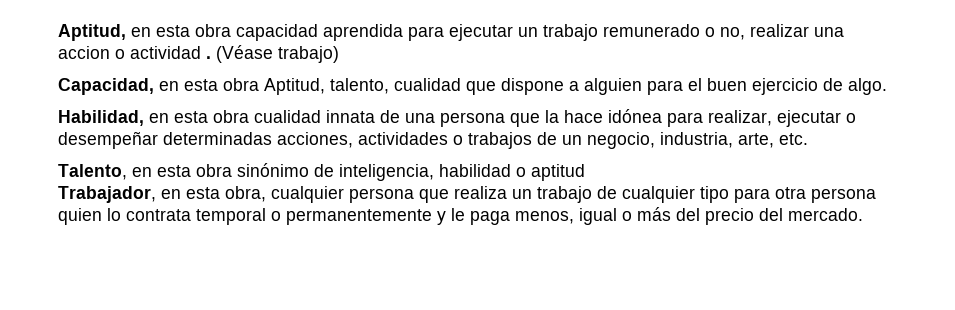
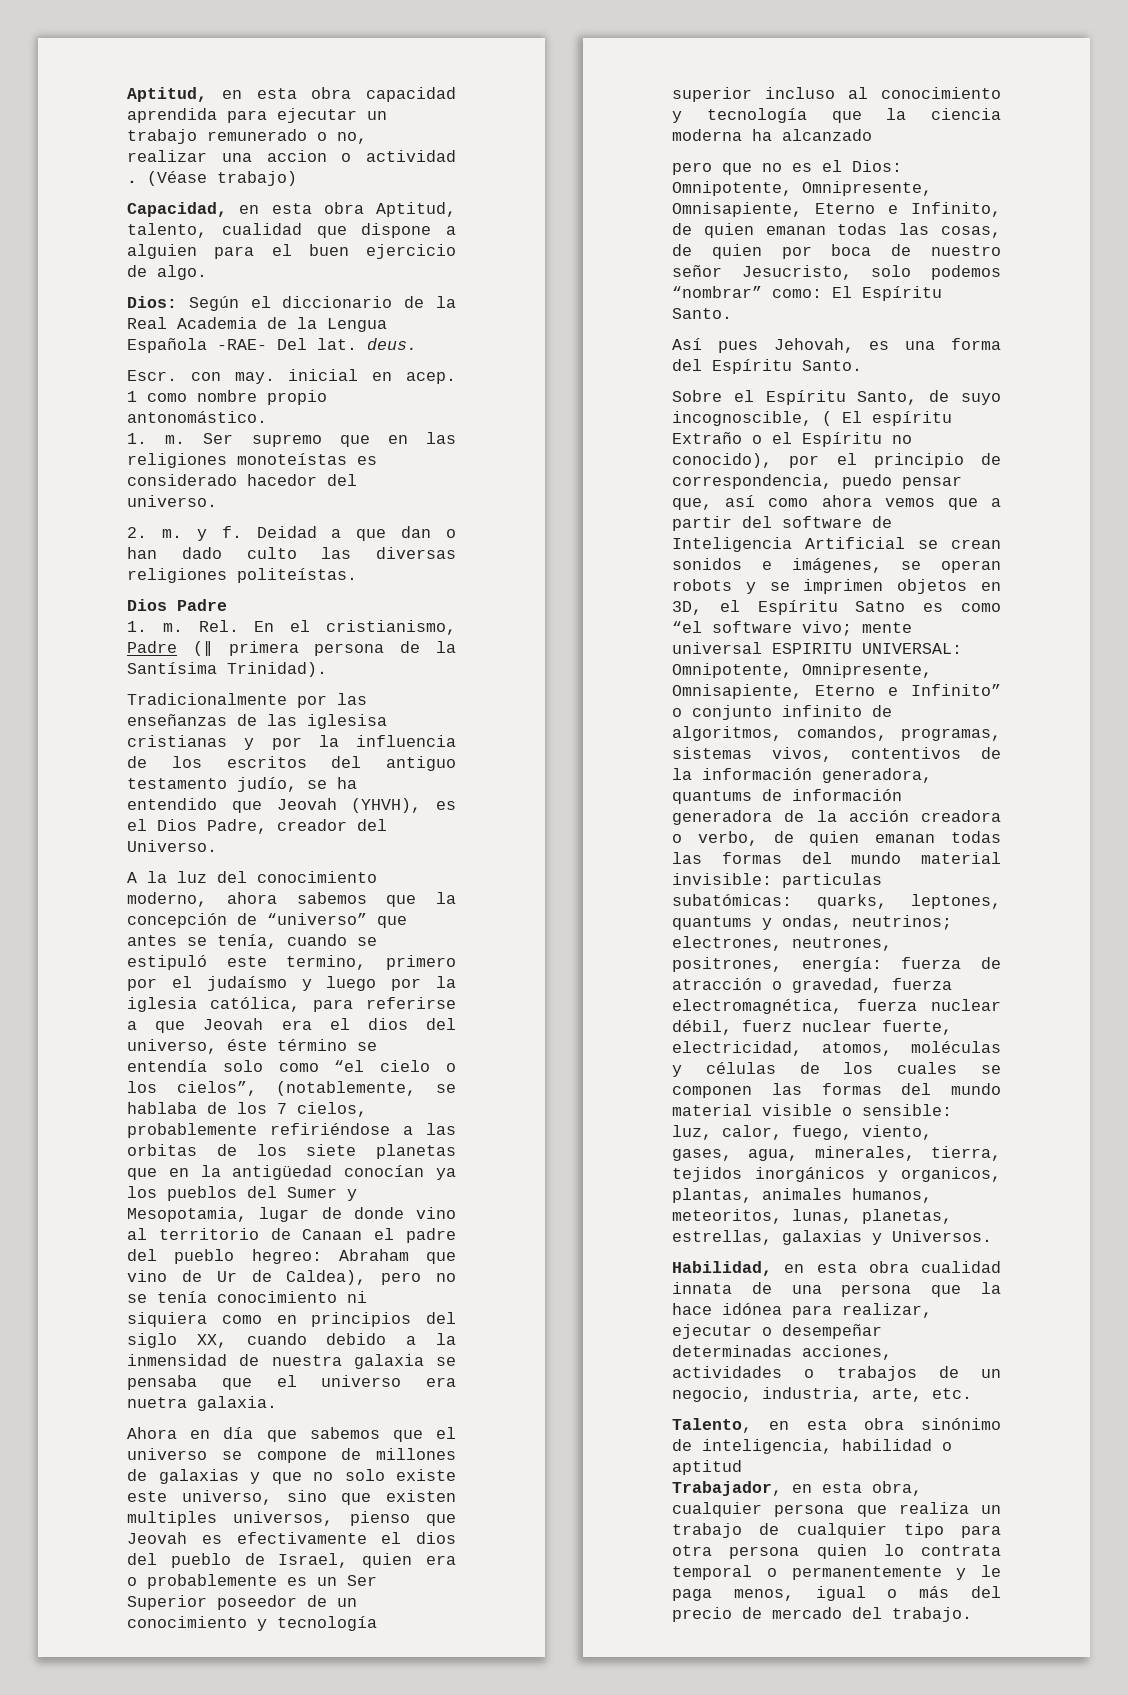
(887, 86) none -> [127,296,456,311] [127,317,387,332] [127,338,417,353] [127,369,457,384] [127,390,327,405] [127,411,267,423] [127,432,456,447] [127,453,377,468] [127,474,357,486] [127,495,217,507] [127,526,456,541] [127,547,456,559] [127,568,357,583] [127,599,227,611] [127,620,456,635] [127,641,456,656] [127,662,327,677] [127,693,367,708] [127,714,387,729] [127,735,456,750] [127,756,456,771] [127,777,357,792] [127,798,456,813] [127,819,387,834] [127,840,217,852] [127,871,377,883] [127,892,456,907] [127,913,407,928] [127,934,377,949] [127,955,456,970] [127,976,456,991] [127,997,456,1012] [127,1018,456,1033] [127,1039,377,1054] [127,1060,457,1072] [127,1081,456,1096] [127,1102,367,1117] [127,1123,456,1138] [127,1144,456,1159] [127,1165,456,1180] [127,1186,357,1201] [127,1207,456,1222] [127,1228,457,1243] [127,1249,456,1264] [127,1270,456,1285] [127,1291,367,1303] [127,1312,456,1327] [127,1333,456,1348] [127,1354,456,1369] [127,1375,456,1390] [127,1396,277,1411] [127,1427,456,1442] [127,1448,456,1463] [127,1469,456,1484] [127,1490,456,1505] [127,1511,456,1526] [127,1532,456,1544] [127,1553,457,1568] [127,1574,377,1589] [127,1595,357,1610] [127,1616,377,1631] [672,87,1001,102] [672,108,1001,123] [672,129,872,141] [672,160,902,175] [672,181,932,196] [672,202,1001,217] [672,223,1001,238] [672,244,1001,259] [672,265,1001,280] [672,286,942,301] [672,308,732,319] [672,338,1001,353] [672,359,862,374] [672,390,1001,405] [672,411,952,426] [672,432,912,447] [672,453,1001,468] [672,474,962,489] [672,495,1001,510] [672,516,892,531] [672,537,1001,552] [672,558,1001,573] [672,579,1001,594] [672,600,1001,615] [672,621,912,636] [672,642,962,654] [672,663,932,678] [672,684,1001,699] [672,705,892,720] [672,726,1001,741] [672,747,1001,762] [672,768,932,783] [672,789,902,804] [672,810,1001,825] [672,831,1001,846] [672,852,1001,864] [672,873,882,888] [672,894,1001,909] [672,915,952,930] [672,936,892,951] [672,957,1001,972] [672,978,952,993] [672,999,1001,1014] [672,1020,952,1035] [672,1041,1001,1056] [672,1062,1001,1077] [672,1083,1001,1098] [672,1104,952,1116] [672,1125,932,1140] [672,1146,1001,1161] [672,1167,1001,1182] [672,1188,932,1203] [672,1209,952,1224] [672,1230,992,1245] // Dios: Según el diccionario de la Real Academia de la Lengua Española -RAE- Del lat. deus. // Escr. con may. inicial en acep. 1 como nombre propio antonomástico. // 1. m. Ser supremo que en las religiones monoteístas es considerado hacedor del universo. // 2. m. y f. Deidad a que dan o han dado culto las diversas religiones politeístas. // Dios Padre // 1. m. Rel. En el cristianismo, Padre (‖ primera persona de la Santísima Trinidad). // Tradicionalmente por las enseñanzas de las iglesisa cristianas y por la influencia de los escritos del antiguo testamento judío, se ha entendido que Jeovah (YHVH), es el Dios Padre, creador del Universo. // A la luz del conocimiento moderno, ahora sabemos que la concepción de “universo” que antes se tenía, cuando se estipuló este termino, primero por el judaísmo y luego por la iglesia católica, para referirse a que Jeovah era el dios del universo, éste término se entendía solo como “el cielo o los cielos”, (notablemente, se hablaba de los 7 cielos, probablemente refiriéndose a las orbitas de los siete planetas que en la antigüedad conocían ya los pueblos del Sumer y Mesopotamia, lugar de donde vino al territorio de Canaan el padre del pueblo hegreo: Abraham que vino de Ur de Caldea), pero no se tenía conocimiento ni siquiera como en principios del siglo XX, cuando debido a la inmensidad de nuestra galaxia se pensaba que el universo era nuetra galaxia. // Ahora en día que sabemos que el universo se compone de millones de galaxias y que no solo existe este universo, sino que existen multiples universos, pienso que Jeovah es efectivamente el dios del pueblo de Israel, quien era o probablemente es un Ser Superior poseedor de un conocimiento y tecnología superior incluso al conocimiento y tecnología que la ciencia moderna ha alcanzado // pero que no es el Dios: Omnipotente, Omnipresente, Omnisapiente, Eterno e Infinito, de quien emanan todas las cosas, de quien por boca de nuestro señor Jesucristo, solo podemos “nombrar” como: El Espíritu Santo. // Así pues Jehovah, es una forma del Espíritu Santo. // Sobre el Espíritu Santo, de suyo incognoscible, ( El espíritu Extraño o el Espíritu no conocido), por el principio de correspondencia, puedo pensar que, así como ahora vemos que a partir del software de Inteligencia Artificial se crean sonidos e imágenes, se operan robots y se imprimen objetos en 3D, el Espíritu Satno es como “el software vivo; mente universal ESPIRITU UNIVERSAL: Omnipotente, Omnipresente, Omnisapiente, Eterno e Infinito” o conjunto infinito de algoritmos, comandos, programas, sistemas vivos, contentivos de la información generadora, quantums de información generadora de la acción creadora o verbo, de quien emanan todas las formas del mundo material invisible: particulas subatómicas: quarks, leptones, quantums y ondas, neutrinos; electrones, neutrones, positrones, energía: fuerza de atracción o gravedad, fuerza electromagnética, fuerza nuclear débil, fuerz nuclear fuerte, electricidad, atomos, moléculas y células de los cuales se componen las formas del mundo material visible o sensible: luz, calor, fuego, viento, gases, agua, minerales, tierra, tejidos inorgánicos y organicos, plantas, animales humanos, meteoritos, lunas, planetas, estrellas, galaxias y Universos.
[759,208,863,221] del mercado. -> [742,1607,972,1622] de mercado del trabajo.

